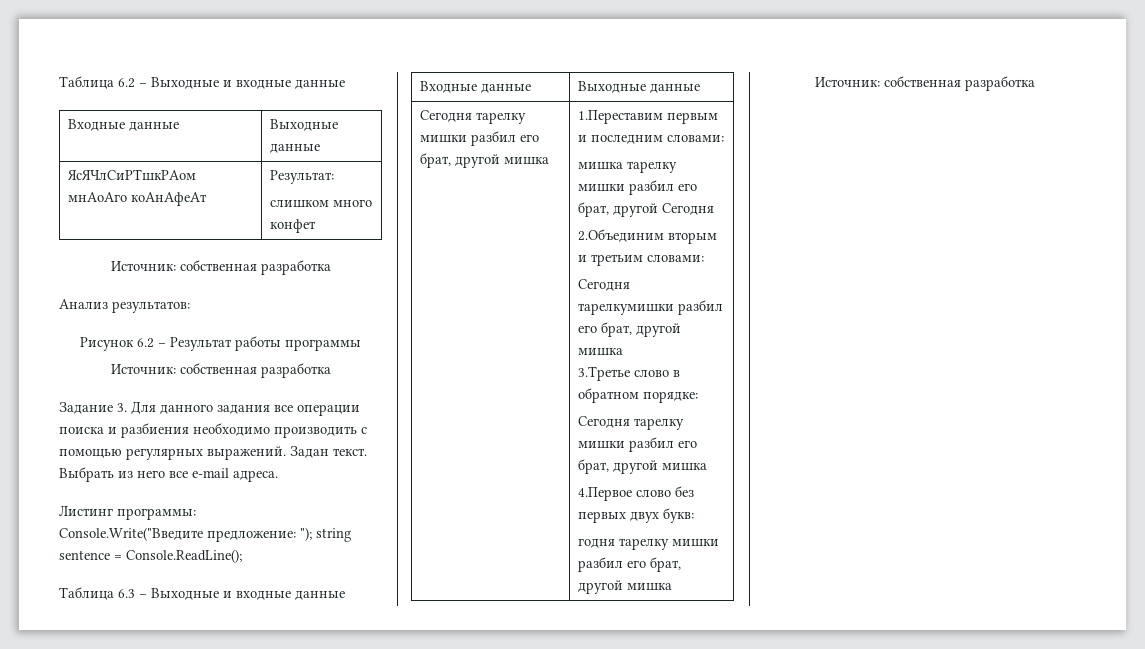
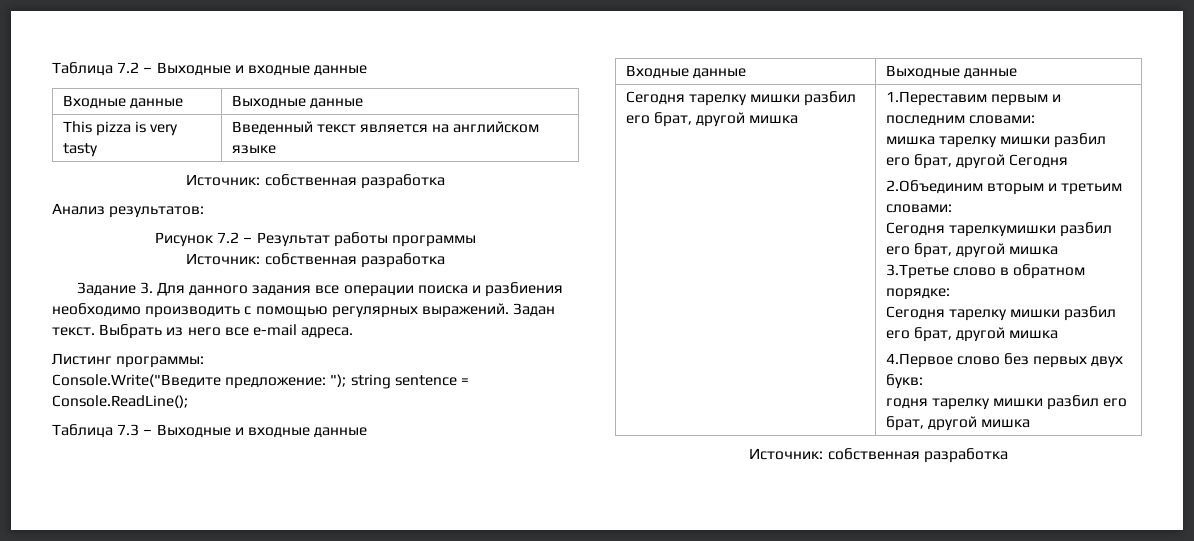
[59,76,345,89] [68,119,180,131] [270,119,339,131] [270,144,321,153] [68,169,197,181] [68,192,208,206] [270,170,335,184] [270,199,373,208] [270,219,317,233] Таблица 6.2 – Выходные и входные данные // Входные данные | Выходные данные // ЯсЯЧлСиРТшкРАом мнАоАго коАнАфеАт | Результат: // слишком много конфет -> [52,62,368,76] [62,95,183,109] [231,95,363,109] [62,121,179,136] [62,143,98,157] [231,121,540,135] [231,145,276,154] Таблица 7.2 – Выходные и входные данные // Входные данные | Выходные данные // This pizza is very tasty | Введенный текст является на английском языке
[137,338,154,348] 6.2 -> [217,232,240,243] 7.2
[118,589,135,598] 6.3 -> [117,424,140,436] 7.3

